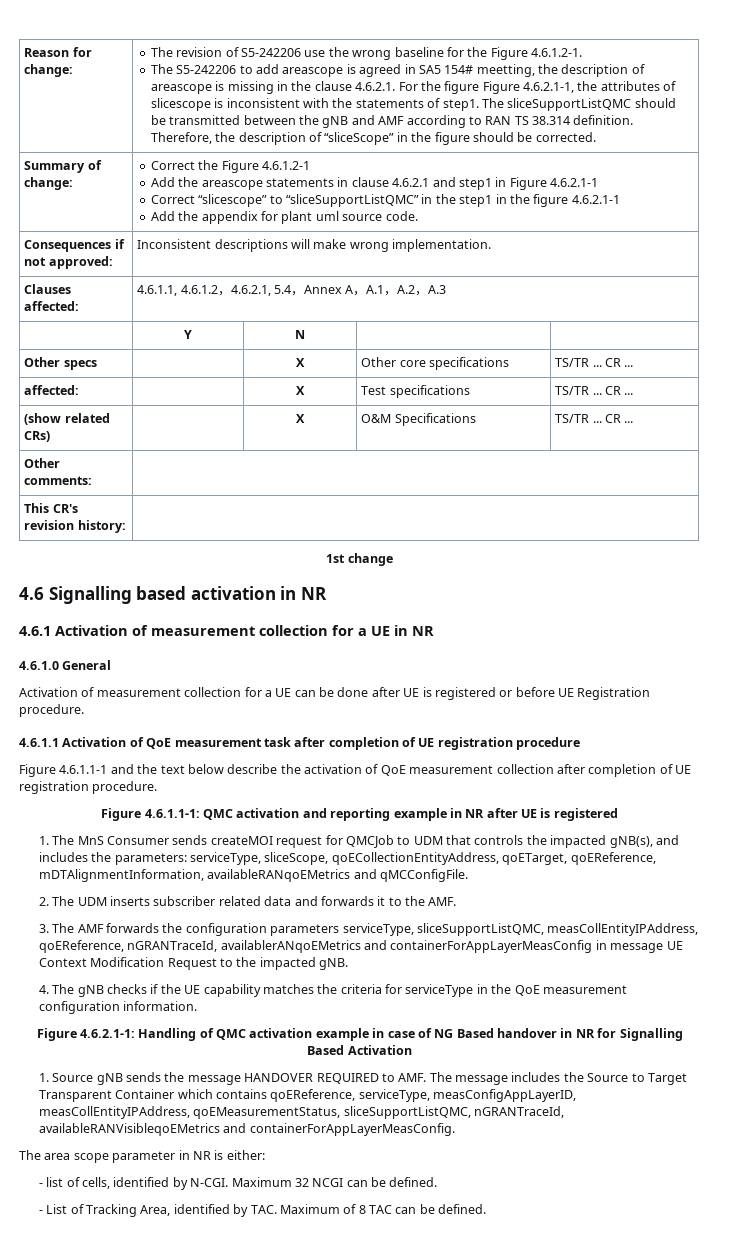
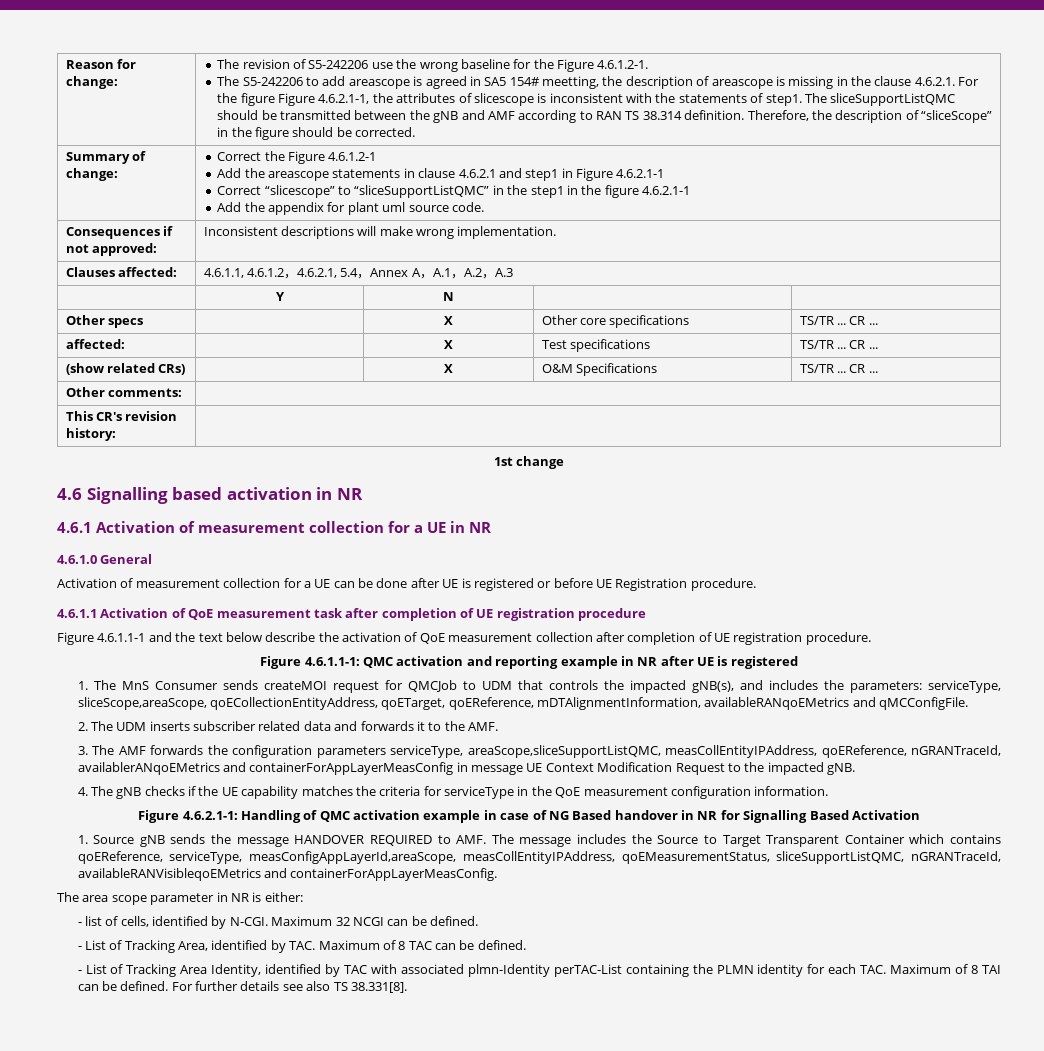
[264,852,329,865] sliceScope, -> [77,697,207,710] sliceScope,areaScope,
[416,923,544,936] sliceSupportListQMC, -> [467,745,661,758] areaScope,sliceSupportListQMC,
[433,1089,577,1102] measConfigAppLayerID, -> [249,851,457,864] measConfigAppLayerId,areaScope,
(487, 1209) none -> [77,964,1001,977] [77,981,407,993] // - List of Tracking Area Identity, identified by TAC with associated plmn-Identity perTAC-List containing the PLMN identity for each TAC. Maximum of 8 TAI can be defined. For further details see also TS 38.331[8].

